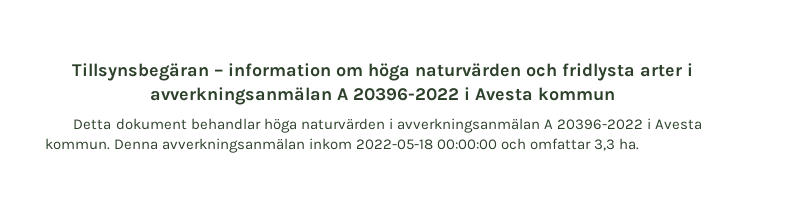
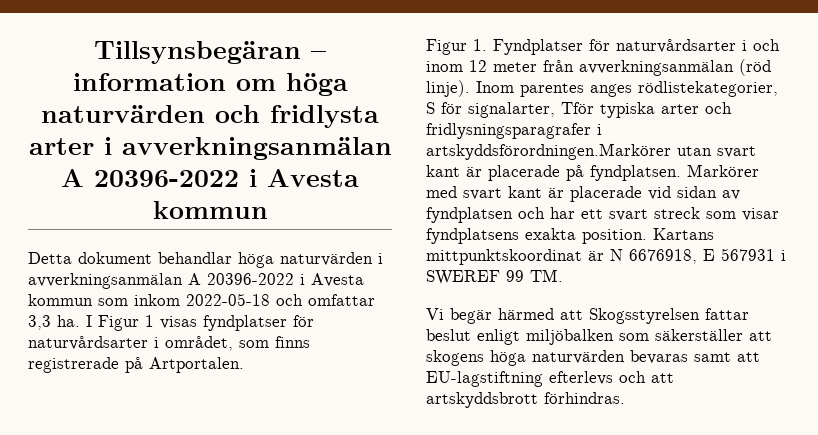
[45,138,306,153] kommun. Denna avverkningsanmälan -> [28,294,128,306] kommun som
[437,139,498,150] 00:00:00 -> (270, 299) none
(640, 144) none -> [86,315,314,331] [28,336,310,351] [28,357,244,373] [426,39,780,55] [426,59,771,76] [426,80,778,97] [426,102,732,118] [426,123,602,139] [426,143,756,160] [426,164,759,181] [426,186,740,202] [426,207,779,223] [426,228,714,244] [426,248,786,265] [426,269,563,285] [426,308,749,324] [426,329,772,345] [426,350,760,366] [426,371,674,387] [426,392,625,408] I Figur 1 visas fyndplatser för naturvårdsarter i området, som finns registrerade på Artportalen. // Figur 1. Fyndplatser för naturvårdsarter i och inom 12 meter från avverkningsanmälan (röd linje). Inom parentes anges rödlistekategorier, S för signalarter, Tför typiska arter och fridlysningsparagrafer i artskyddsförordningen.Markörer utan svart kant är placerade på fyndplatsen. Markörer med svart kant är placerade vid sidan av fyndplatsen och har ett svart streck som visar fyndplatsens exakta position. Kartans mittpunktskoordinat är N 6676918, E 567931 i SWEREF 99 TM. // Vi begär härmed att Skogsstyrelsen fattar beslut enligt miljöbalken som säkerställer att skogens höga naturvärden bevaras samt att EU-lagstiftning efterlevs och att artskyddsbrott förhindras.

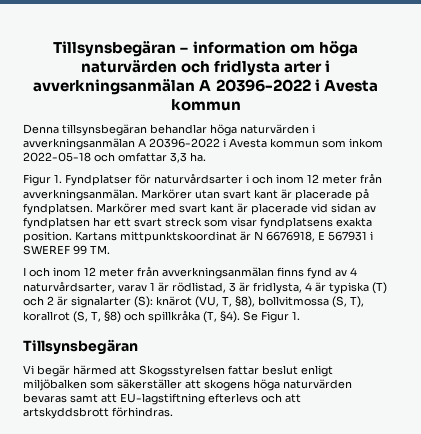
[28,252,152,264] Detta dokument -> [23,124,147,136] Denna tillsynsbegäran
[86,315,314,331] [28,336,310,351] [28,357,244,373] I Figur 1 visas fyndplatser för naturvårdsarter i området, som finns registrerade på Artportalen. -> (206, 157) none
[579,59,771,76] [426,80,778,97] [426,102,732,118] [426,123,602,139] [426,143,671,160] avverkningsanmälan (röd linje). Inom parentes anges rödlistekategorier, S för signalarter, Tför typiska arter och fridlysningsparagrafer i artskyddsförordningen.Markörer -> [23,189,192,201] avverkningsanmälan. Markörer
[518,207,545,219] och -> (90, 223) none
(563, 275) none -> [23,266,357,279] [23,281,387,294] [23,296,364,308] [23,310,300,323] [23,339,138,355] // I och inom 12 meter från avverkningsanmälan finns fynd av 4 naturvårdsarter, varav 1 är rödlistad, 3 är fridlysta, 4 är typiska (T) och 2 är signalarter (S): knärot (VU, T, §8), bollvitmossa (S, T), korallrot (S, T, §8) och spillkråka (T, §4). Se Figur 1. // Tillsynsbegäran

